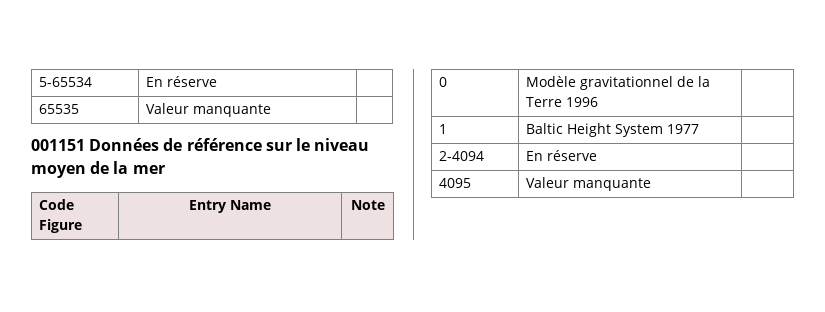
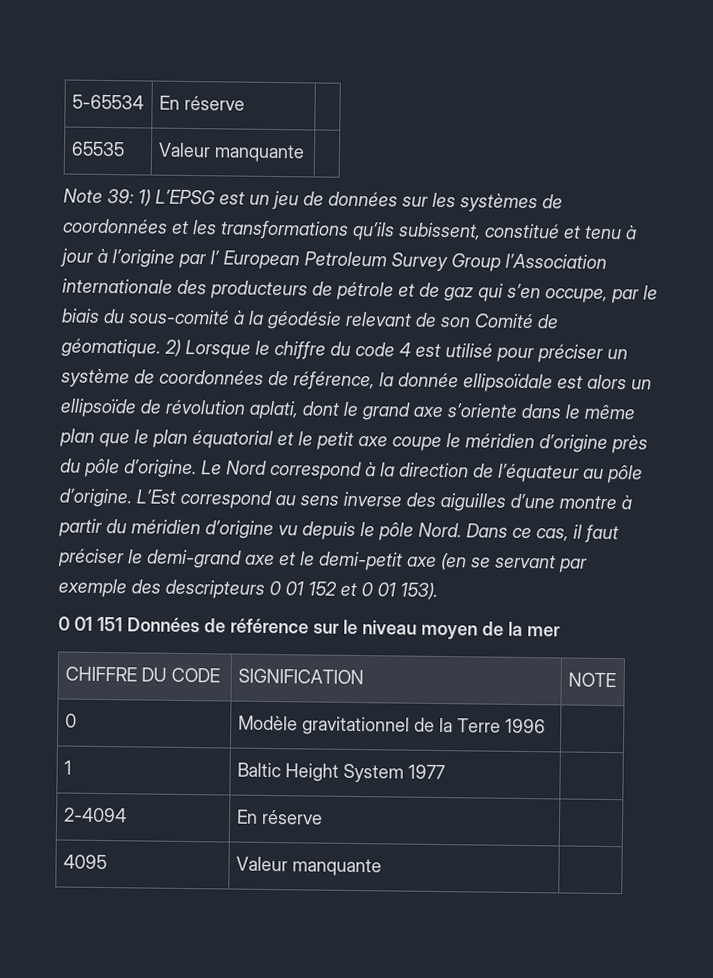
[31,139,85,151] 001151 -> [63,188,563,213] [63,218,637,241] [60,248,607,272] [62,278,658,304] [61,308,559,330] [61,338,628,363] [61,368,652,393] [60,398,636,421] [59,428,648,454] [60,458,643,484] [59,488,632,512] [58,518,619,544] [58,548,588,573] [58,578,438,600] [58,616,123,632] Note 39: 1) L’EPSG est un jeu de données sur les systèmes de coordonnées et les transformations qu’ils subissent, constitué et tenu à jour à l’origine par l’ European Petroleum Survey Group l’Association internationale des producteurs de pétrole et de gaz qui s’en occupe, par le biais du sous-comité à la géodésie relevant de son Comité de géomatique. 2) Lorsque le chiffre du code 4 est utilisé pour préciser un système de coordonnées de référence, la donnée ellipsoïdale est alors un ellipsoïde de révolution aplati, dont le grand axe s’oriente dans le même plan que le plan équatorial et le petit axe coupe le méridien d’origine près du pôle d’origine. Le Nord correspond à la direction de l’équateur au pôle d’origine. L’Est correspond au sens inverse des aiguilles d’une montre à partir du méridien d’origine vu depuis le pôle Nord. Dans ce cas, il faut préciser le demi-grand axe et le demi-petit axe (en se servant par exemple des descripteurs 0 01 152 et 0 01 153). // 0 01 151
[39,199,75,210] [39,219,83,233] [189,200,271,213] [350,200,385,210] Code Figure | Entry Name | Note -> [64,666,220,683] [237,668,364,685] [567,672,616,688] CHIFFRE DU CODE | SIGNIFICATION | NOTE

